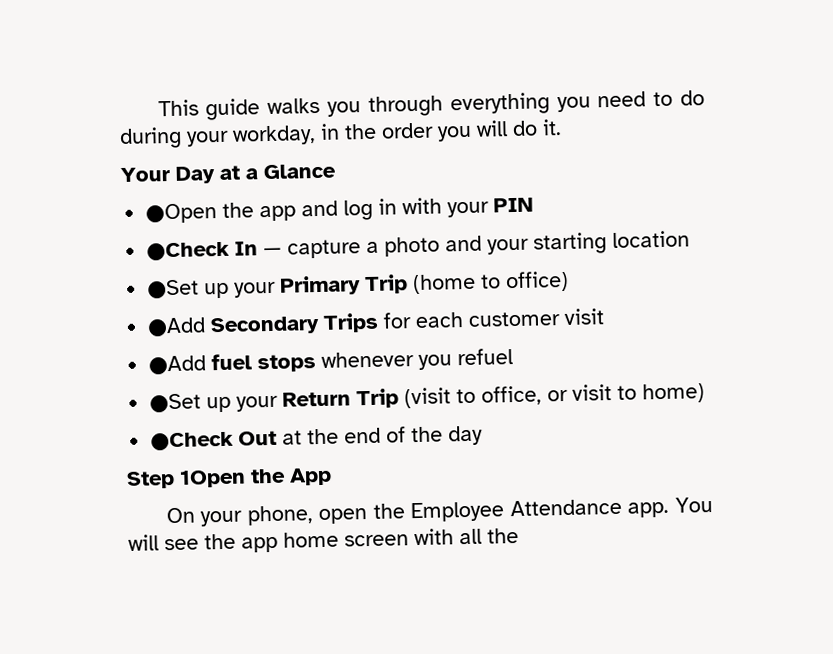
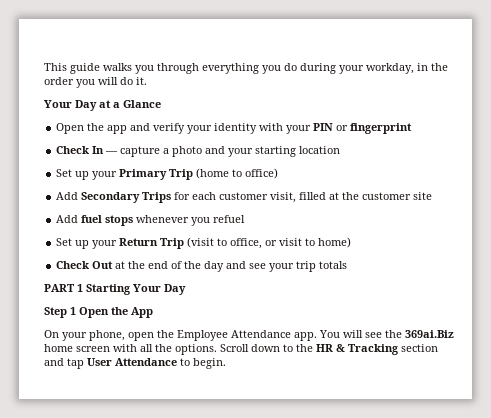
[597,91,674,108] need to -> (281, 69) none
[145,203,218,224] ●Open -> [56,123,85,134] Open
[343,198,398,221] log in -> [153,123,258,134] verify your identity
[146,241,231,261] // ●Check -> [336,123,413,134] [56,146,90,154] or fingerprint // Check
[146,279,200,299] ●Set -> [56,169,73,177] Set
[147,317,207,337] ●Add -> [56,192,79,200] Add
[564,308,605,325] [148,355,207,375] visit // ●Add -> [270,192,433,203] [56,215,79,223] visit, filled at the customer site // Add
[149,393,202,413] ●Set -> [56,238,73,246] Set
[150,431,235,451] ●Check -> [56,261,90,269] Check
(484, 435) none -> [226,261,348,272] [44,284,186,295] and see your trip totals // PART 1 Starting Your Day
[179,469,246,488] 1Open -> [70,307,109,318] 1 Open
[241,536,278,553] app -> [405,330,454,338] 369ai.Biz
(519, 535) none -> [175,344,438,355] [44,358,226,369] options. Scroll down to the HR & Tracking section and tap User Attendance to begin.

